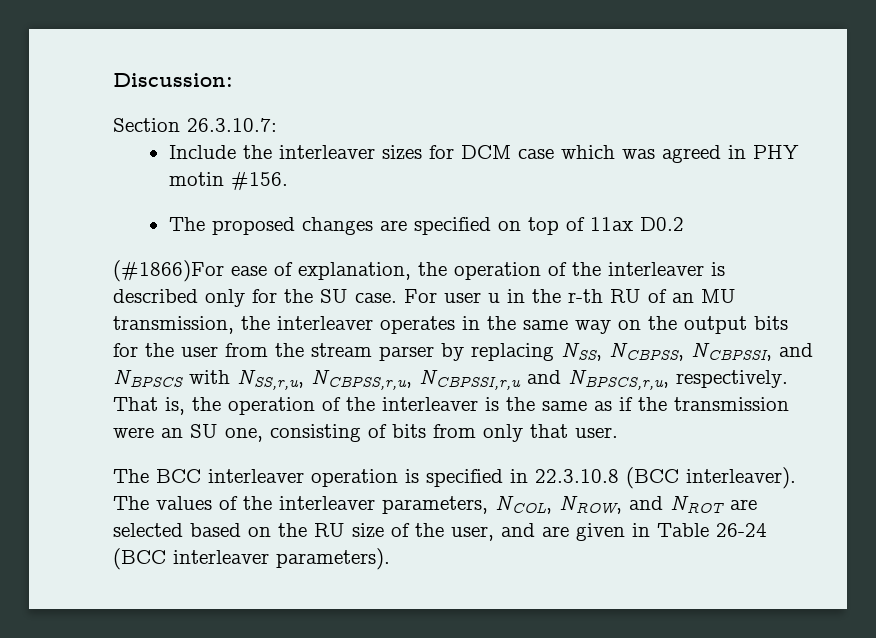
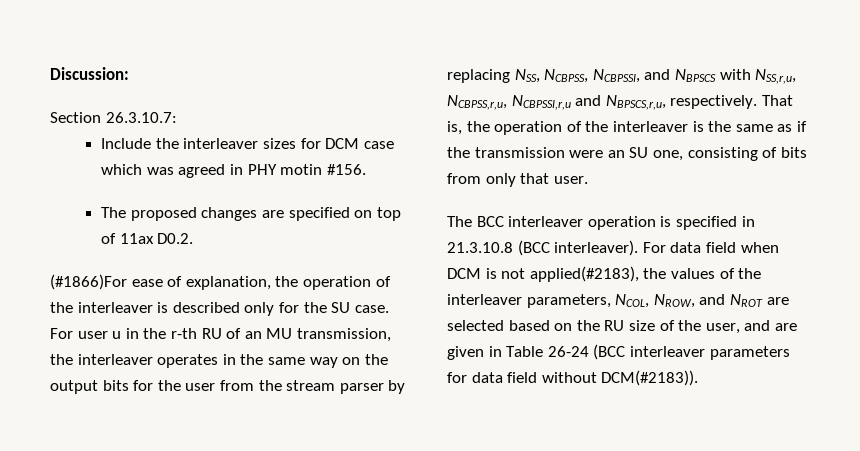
[639,217,684,231] D0.2 -> [157,233,194,244] D0.2.
[535,469,619,483] 22.3.10.8 -> [447,242,513,253] 21.3.10.8
[113,496,149,510] The -> [642,242,779,253] [447,266,667,282] For data field when DCM is not applied(#2183), the
[276,548,390,570] parameters). -> [709,346,790,360] [447,370,699,386] parameters for data field without DCM(#2183)).

